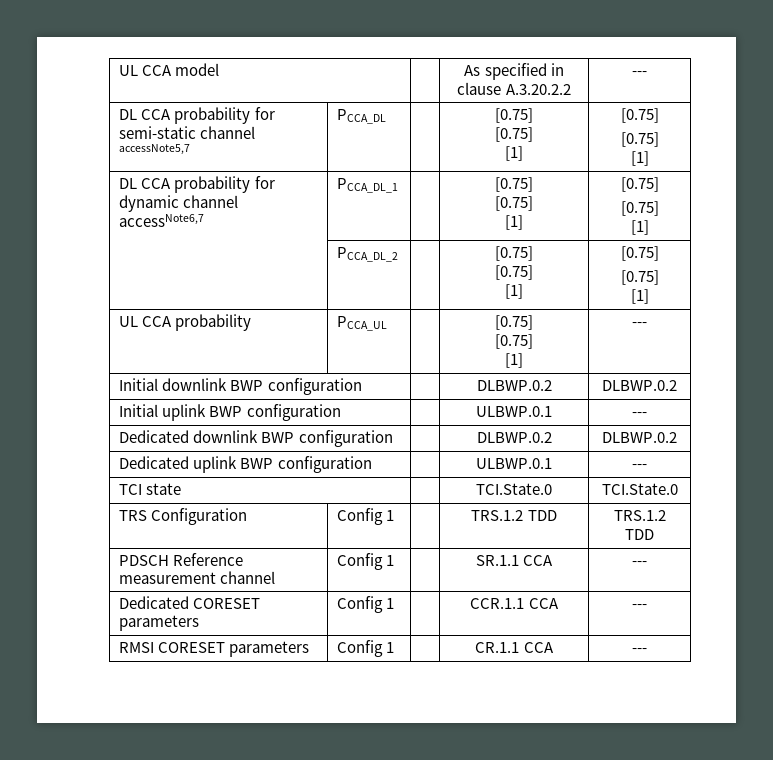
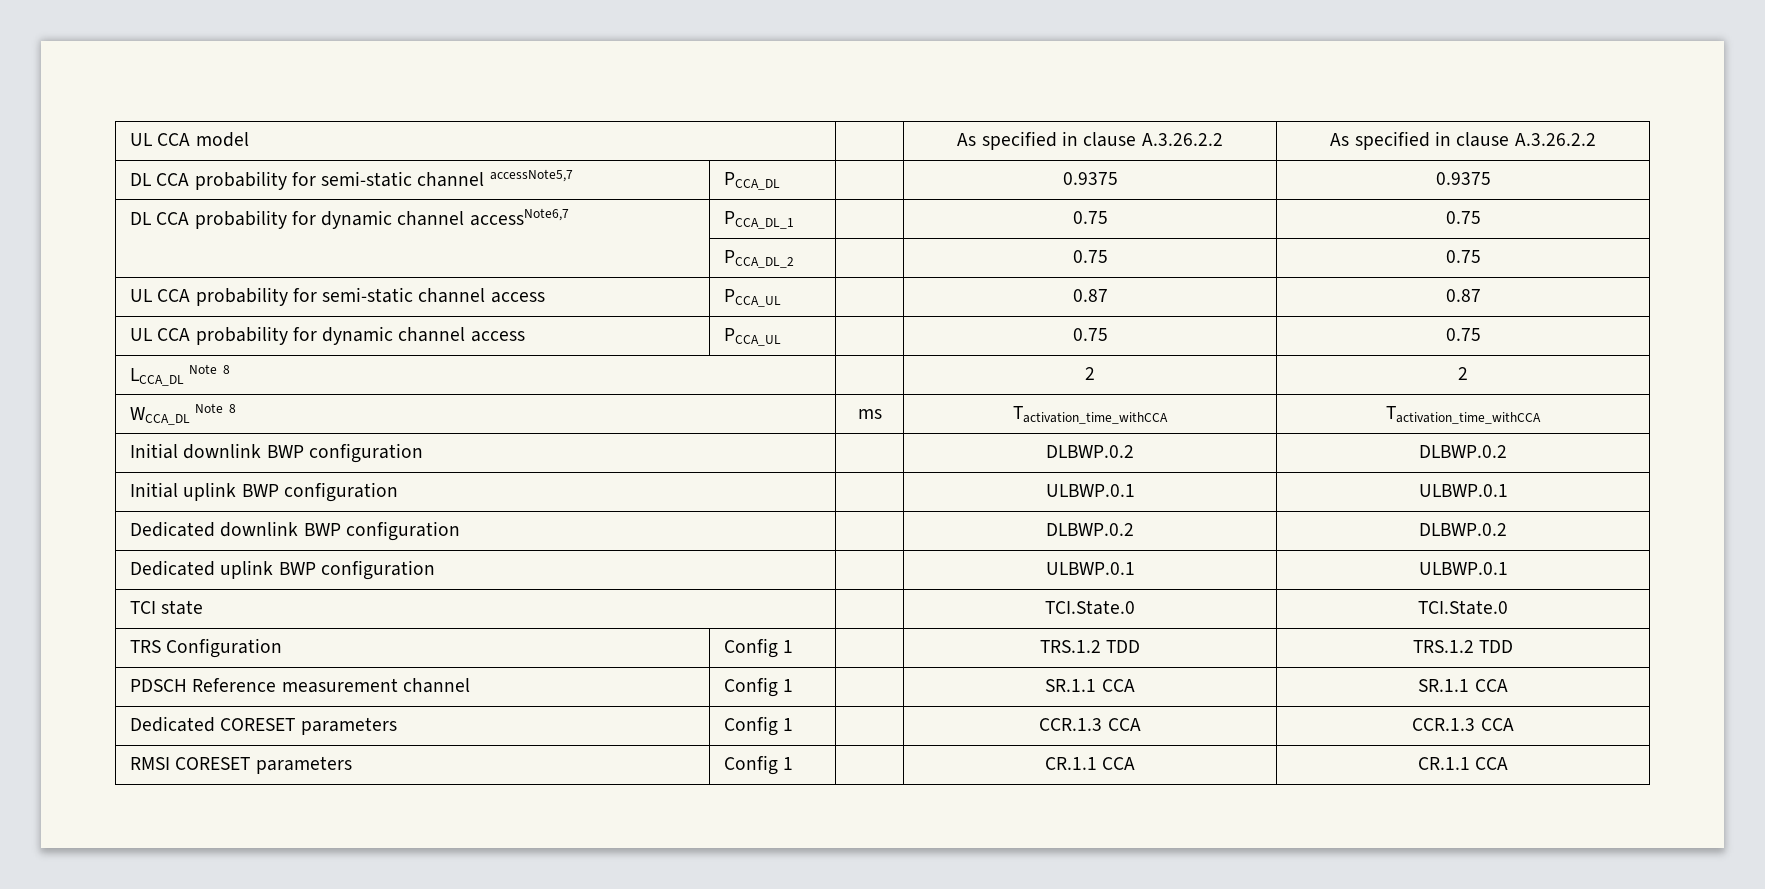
[505,84,571,95] [632,71,647,76] A.3.20.2.2 | --- -> [1141,133,1223,146] [1330,131,1596,150] A.3.26.2.2 | As specified in clause A.3.26.2.2
[495,108,533,123] [495,127,533,142] [505,146,523,161] [620,108,659,123] [620,132,659,147] [630,151,649,166] [0.75] // [0.75] // [1] | [0.75] // [0.75] // [1] -> [1062,172,1118,185] [1435,172,1491,185] 0.9375 | 0.9375
[495,177,533,192] [495,196,533,211] [505,215,523,230] [620,177,659,192] [620,201,659,216] [630,220,649,235] [337,247,399,262] [495,246,533,261] [495,265,533,280] [505,284,523,299] [620,246,659,261] [620,270,659,285] [630,289,649,304] [119,314,252,331] [337,316,388,331] [495,315,533,330] [495,334,533,349] [505,353,523,368] [632,322,647,327] [0.75] // [0.75] // [1] | [0.75] // [0.75] // [1] // | PCCA_DL_2 | | [0.75] // [0.75] // [1] | [0.75] // [0.75] // [1] // UL CCA probability | PCCA_UL | | [0.75] // [0.75] // [1] | --- -> [1072,211,1108,224] [1445,211,1481,224] [724,250,795,268] [1072,250,1108,263] [1445,250,1481,263] [130,287,545,306] [724,289,782,307] [1072,289,1108,302] [1445,289,1481,302] [130,326,525,345] [724,328,782,346] [1072,328,1108,341] [1445,328,1481,341] [130,364,230,386] [1085,367,1095,380] [1458,367,1468,380] [130,403,236,425] [857,409,882,419] [1013,406,1168,424] [1386,406,1541,424] 0.75 | 0.75 // | PCCA_DL_2 | | 0.75 | 0.75 // UL CCA probability for semi-static channel access | PCCA_UL | | 0.87 | 0.87 // UL CCA probability for dynamic channel access | PCCA_UL | | 0.75 | 0.75 // LCCA_DL Note 8 | | 2 | 2 // WCCA_DL Note 8 | ms | Tactivation_time_withCCA | Tactivation_time_withCCA
[632,412,647,417] --- -> [1418,484,1508,497] ULBWP.0.1
[632,464,647,469] --- -> [1418,562,1508,575] ULBWP.0.1
[632,561,647,566] --- -> [1418,679,1508,692] SR.1.1 CCA
[470,598,559,609] [632,604,647,609] CCR.1.1 CCA | --- -> [1039,718,1141,731] [1412,718,1514,731] CCR.1.3 CCA | CCR.1.3 CCA
[632,648,647,653] --- -> [1417,757,1509,770] CR.1.1 CCA

